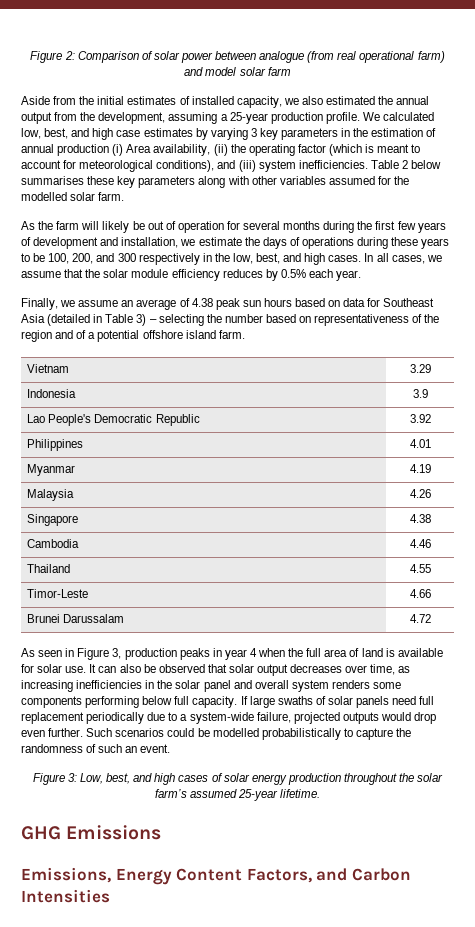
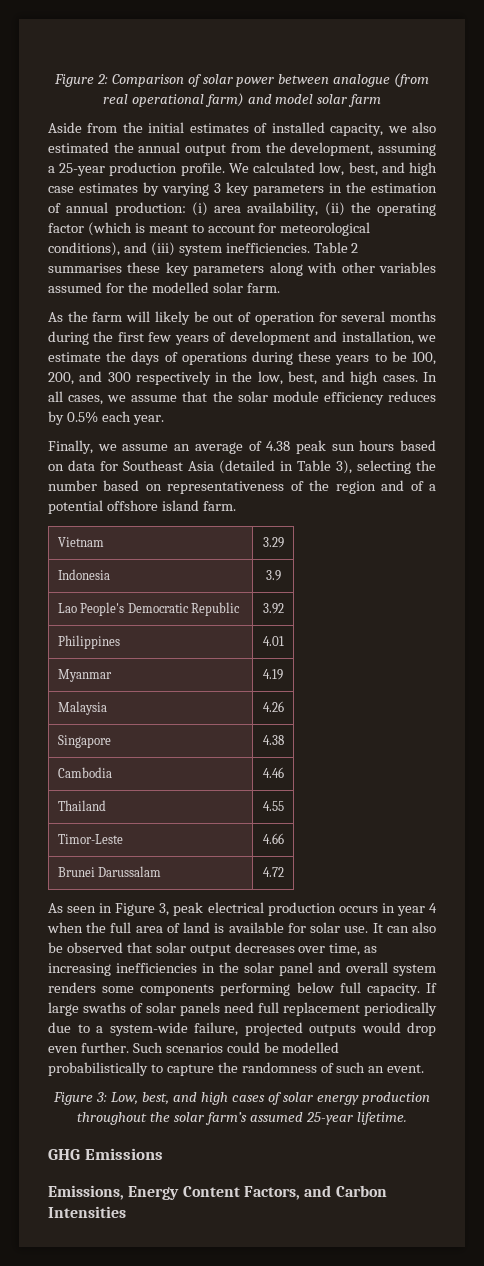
[57,144,152,156] production (i) Area -> [114,202,241,216] production: (i) area
[411,160,442,169] below -> (359, 248) none
[136,314,157,326] 3) – -> [336,460,352,474] 3),
[124,648,210,660] production peaks -> [173,902,378,916] peak electrical production occurs

